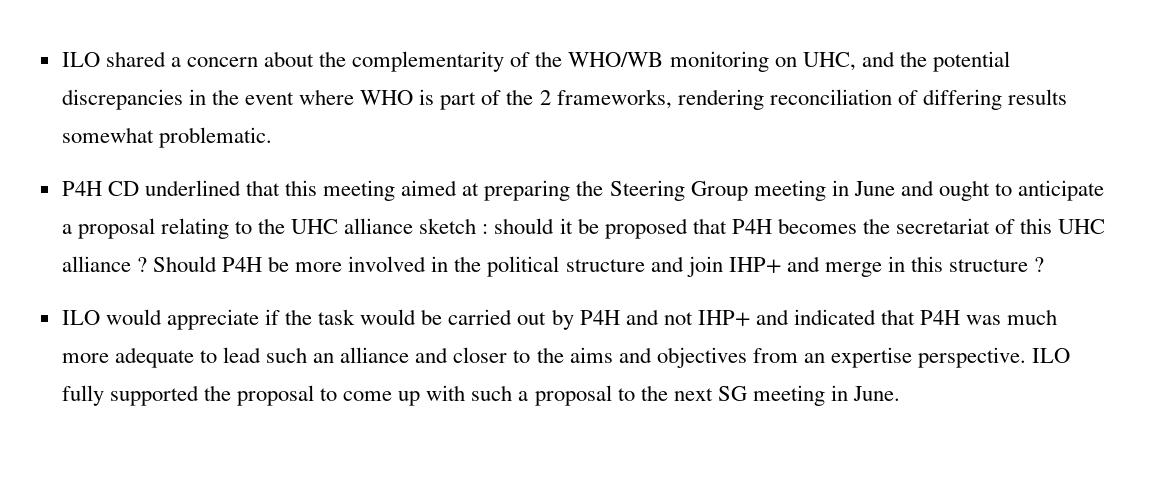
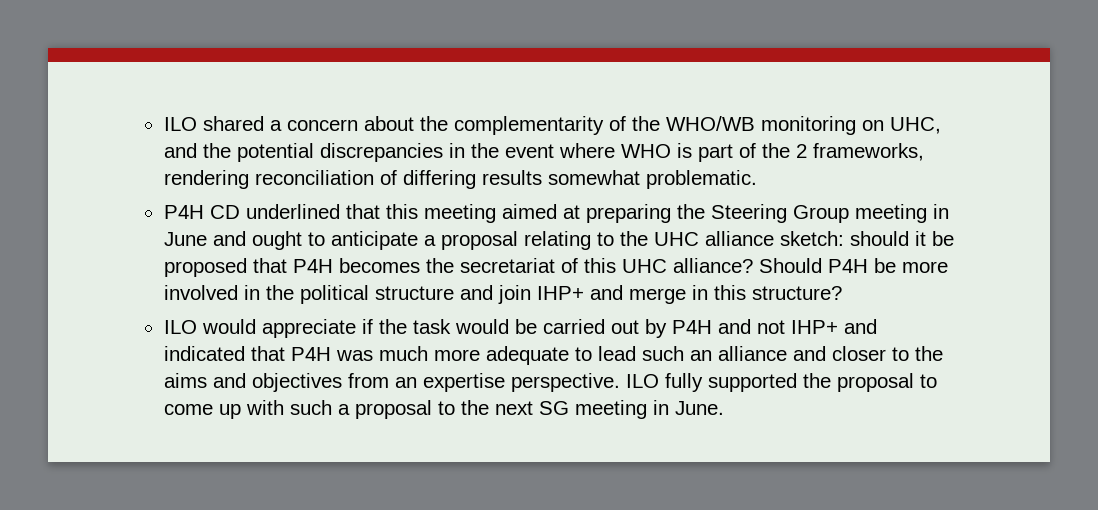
[419,218,489,234] sketch : -> [779,231,844,246] sketch:
[61,256,147,272] alliance ? -> [672,258,753,273] alliance?
[949,257,1045,272] structure ? -> [751,286,842,300] structure?

